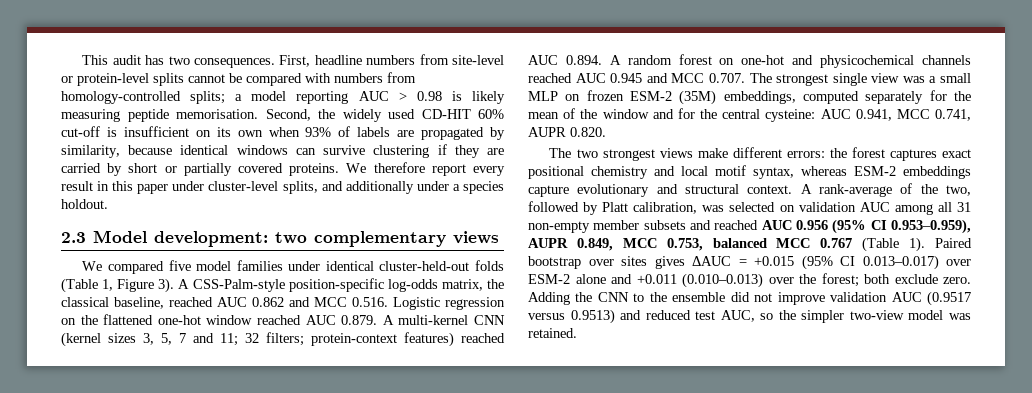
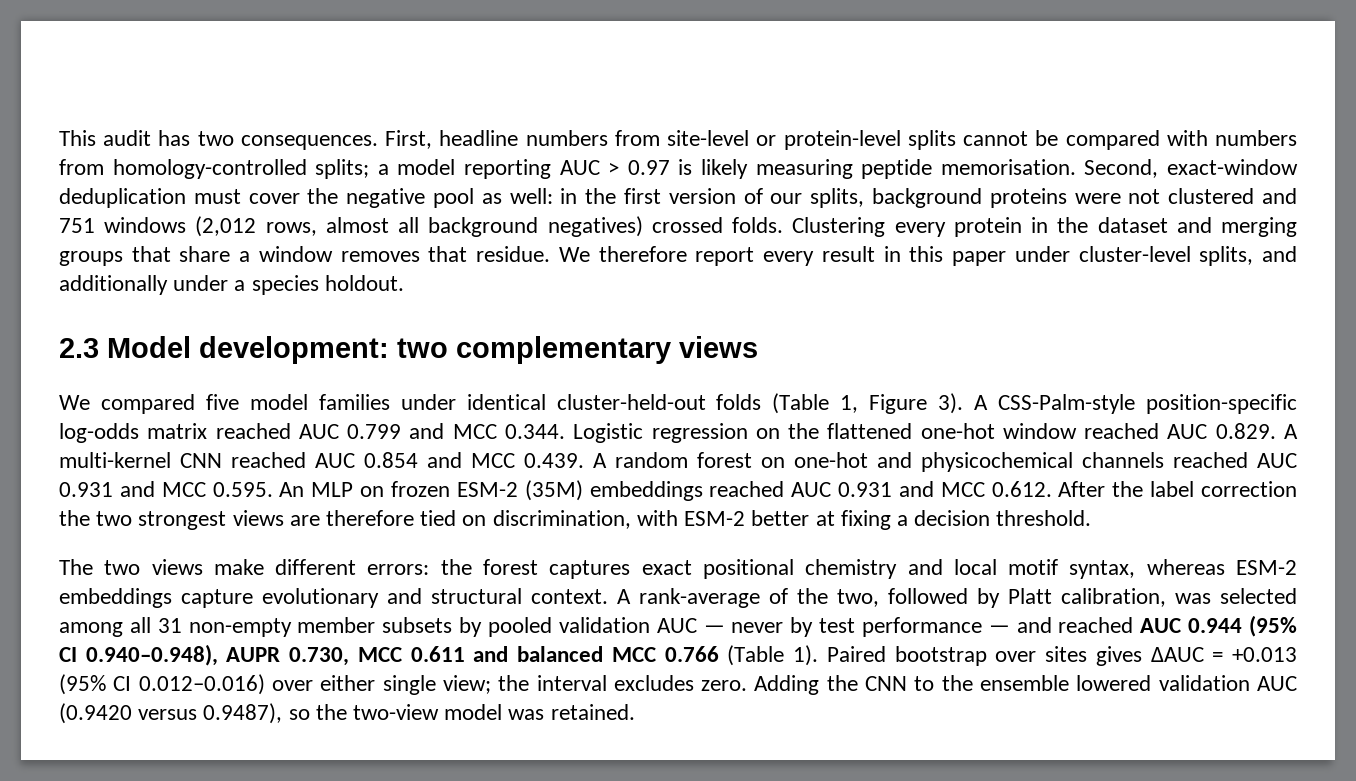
[416,91,442,101] 0.98 -> [627,160,670,175] 0.97
[318,109,504,122] [61,126,506,140] [61,144,505,158] [61,163,340,176] the widely used CD-HIT 60% cut-off is insufficient on its own when 93% of labels are propagated by similarity, because identical windows can survive clustering if they are carried by short or partially covered proteins. -> [1167,159,1298,175] [59,188,1297,208] [59,216,1298,237] [59,246,551,266] exact-window deduplication must cover the negative pool as well: in the first version of our splits, background proteins were not clustered and 751 windows (2,012 rows, almost all background negatives) crossed folds. Clustering every protein in the dataset and merging groups that share a window removes that residue.
[441,279,504,291] [61,297,388,309] matrix, the classical baseline, reached AUC 0.862 and MCC 0.516. -> [147,423,565,439] matrix reached AUC 0.799 and MCC 0.344.
[341,315,378,325] 0.879. -> [1215,423,1276,439] 0.829.
[61,332,505,347] [528,55,602,65] (kernel sizes 3, 5, 7 and 11; 32 filters; protein-context features) reached AUC 0.894. -> [231,452,584,468] reached AUC 0.854 and MCC 0.439.
[610,73,971,86] 0.945 and MCC 0.707. The strongest single view was a small -> [59,481,305,497] 0.931 and MCC 0.595. An
[723,90,971,104] [528,108,971,122] [528,127,606,137] embeddings, computed separately for the mean of the window and for the central cysteine: AUC 0.941, MCC 0.741, AUPR 0.820. -> [589,481,1297,501] [59,510,1092,530] embeddings reached AUC 0.931 and MCC 0.612. After the label correction the two strongest views are therefore tied on discrimination, with ESM-2 better at fixing a decision threshold.
[602,149,655,161] strongest -> (141, 567) none
[779,202,890,212] on validation AUC -> (1297, 596) none
(686, 225) none -> [459,617,1010,637] by pooled validation AUC — never by test performance —
[796,219,971,234] [528,238,703,251] 0.956 (95% CI 0.953–0.959), AUPR 0.849, MCC 0.753, -> [1188,615,1297,637] [59,644,509,666] 0.944 (95% CI 0.940–0.948), AUPR 0.730, MCC 0.611 and
[820,238,853,248] 0.767 -> [664,646,719,662] 0.766
[754,255,971,270] [528,273,938,288] +0.015 (95% CI 0.013–0.017) over ESM-2 alone and +0.011 (0.010–0.013) over the forest; both exclude -> [1231,647,1297,662] [59,674,694,695] +0.013 (95% CI 0.012–0.016) over either single view; the interval excludes
[730,291,971,306] [528,309,755,324] did not improve validation AUC (0.9517 versus 0.9513) and reduced test AUC, -> [1076,675,1297,691] [59,703,283,724] lowered validation AUC (0.9420 versus 0.9487),
[801,310,845,323] simpler -> (347, 712) none

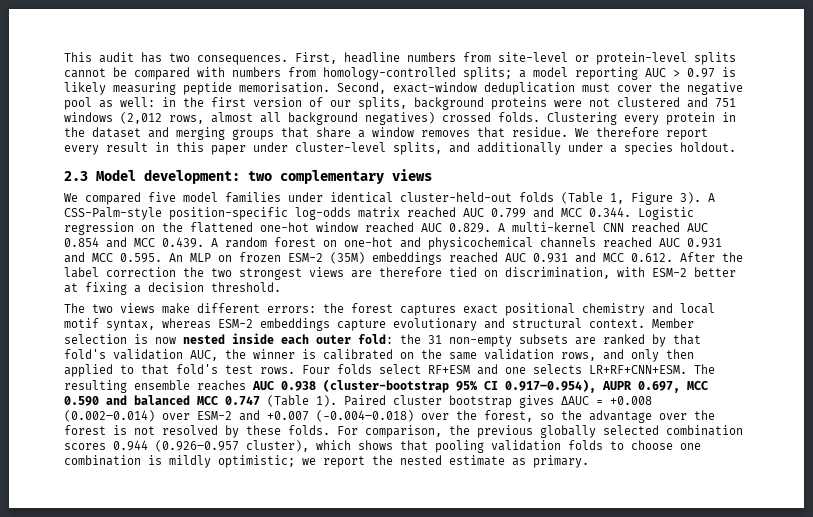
[617,588,1297,608] [59,615,1297,637] [59,644,465,666] A rank-average of the two, followed by Platt calibration, was selected among all 31 non-empty member subsets by pooled validation AUC — never by test performance — and reached AUC 0.944 (95% CI 0.940–0.948), AUPR 0.730, MCC 0.611 -> [652,318,694,328] [64,333,701,347] [64,349,694,362] [64,364,715,377] [64,379,708,393] [64,396,99,406] Member selection is now nested inside each outer fold: the 31 non-empty subsets are ranked by that fold's validation AUC, the winner is calibrated on the same validation rows, and only then applied to that fold's test rows. Four folds select RF+ESM and one selects LR+RF+CNN+ESM. The resulting ensemble reaches AUC 0.938 (cluster-bootstrap 95% CI 0.917–0.954), AUPR 0.697, MCC 0.590
[664,646,719,662] 0.766 -> [225,396,260,405] 0.747
[894,646,1297,666] [59,674,1297,695] [59,703,635,724] bootstrap over sites gives ΔAUC = +0.013 (95% CI 0.012–0.016) over either single view; the interval excludes zero. Adding the CNN to the ensemble lowered validation AUC (0.9420 versus 0.9487), so the two-view model was retained. -> [393,395,652,408] [64,410,715,423] [64,425,743,438] [64,440,701,453] [64,455,589,468] cluster bootstrap gives ΔAUC = +0.008 (0.002–0.014) over ESM-2 and +0.007 (−0.004–0.018) over the forest, so the advantage over the forest is not resolved by these folds. For comparison, the previous globally selected combination scores 0.944 (0.926–0.957 cluster), which shows that pooling validation folds to choose one combination is mildly optimistic; we report the nested estimate as primary.

